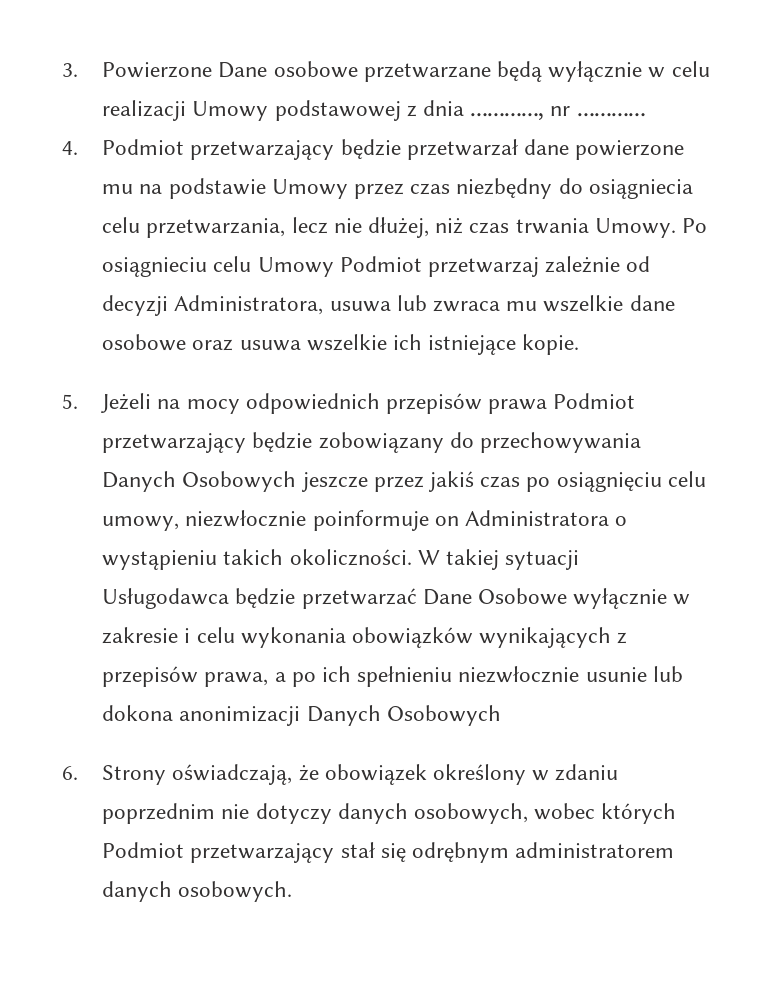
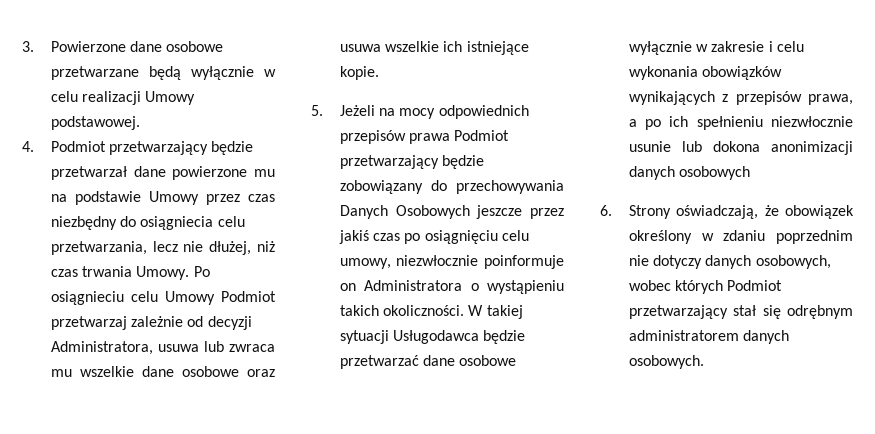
[218,62,268,78] Dane -> [130,41,163,52] dane
[274,100,645,121] podstawowej z dnia …………, nr ………… -> [50,116,140,130] podstawowej.
[422,588,567,605] Dane Osobowe -> [423,355,517,366] dane osobowe
[306,705,501,726] Danych Osobowych -> [628,166,751,180] danych osobowych

